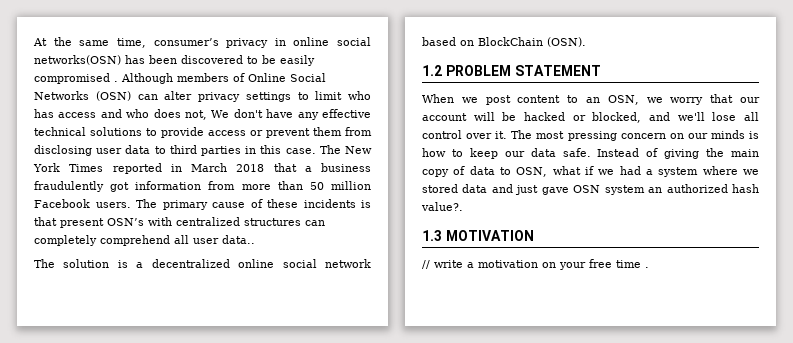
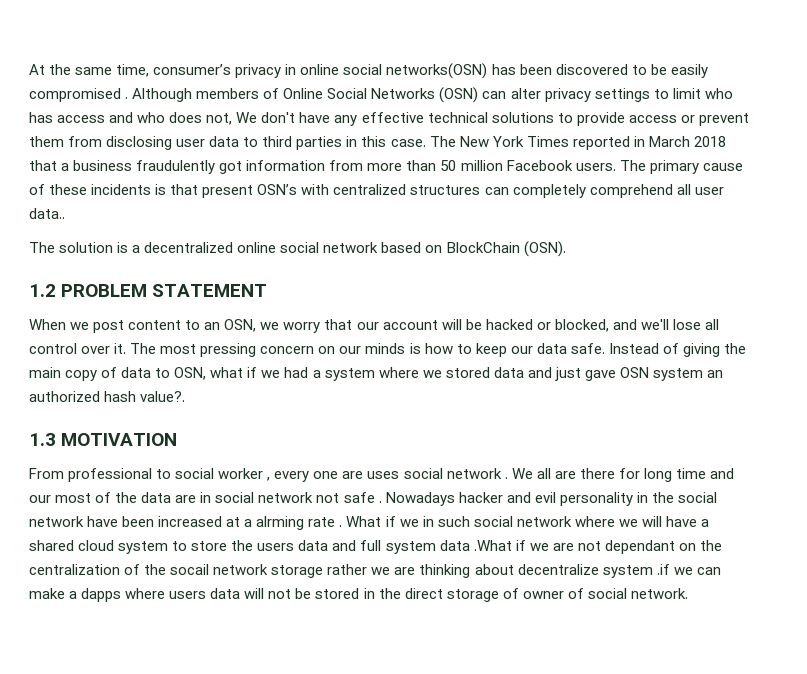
[422,259,649,270] // write a motivation on your free time . -> [29,468,734,482] [29,492,717,506] [29,516,709,530] [29,540,722,554] [29,564,721,578] [29,588,688,602] From professional to social worker , every one are uses social network . We all are there for long time and our most of the data are in social network not safe . Nowadays hacker and evil personality in the social network have been increased at a alrming rate . What if we in such social network where we will have a shared cloud system to store the users data and full system data .What if we are not dependant on the centralization of the socail network storage rather we are thinking about decentralize system .if we can make a dapps where users data will not be stored in the direct storage of owner of social network.

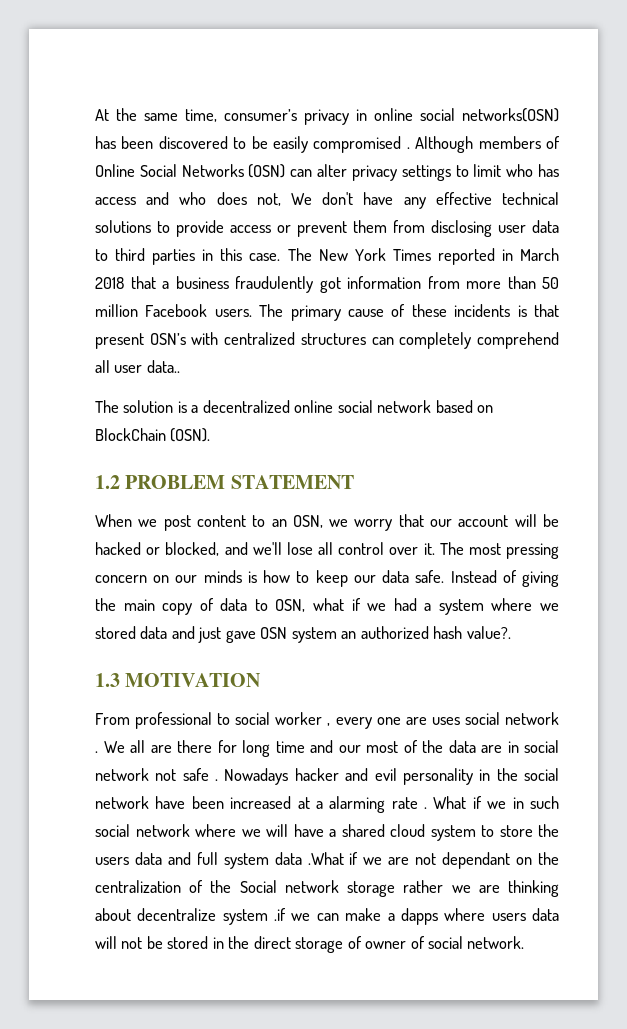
[256,516,305,530] alrming -> [329,796,386,813] alarming
[170,564,210,575] socail -> [239,880,277,893] Social

